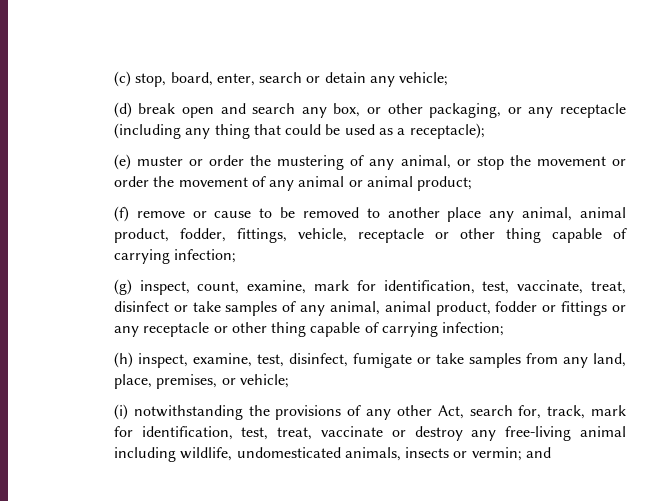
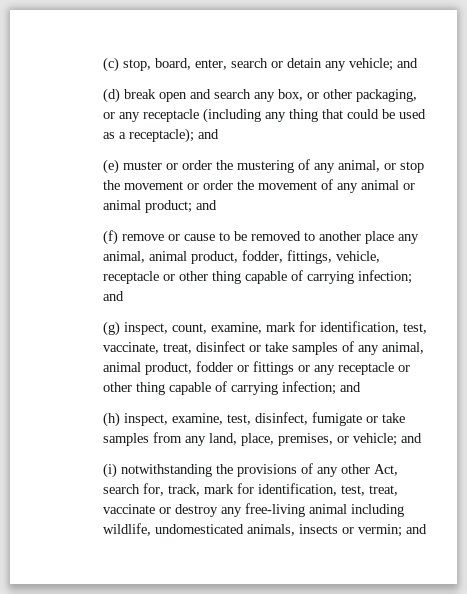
(449, 79) none -> [397,58,419,68] and
(485, 131) none -> [198,129,220,139] and
(473, 183) none -> [196,200,218,210] and
(237, 256) none -> [103,291,125,301] and
(505, 329) none -> [340,382,362,392] and
(289, 381) none -> [401,433,423,443] and

